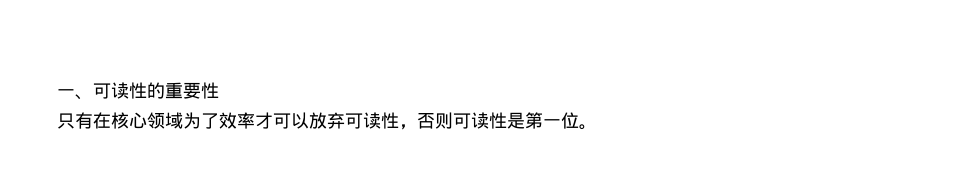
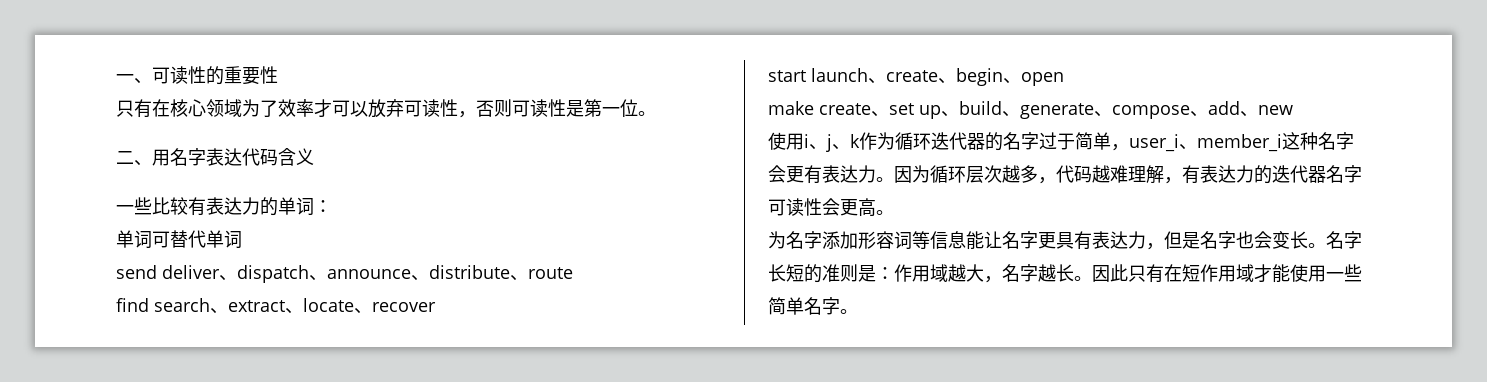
(597, 127) none -> [116,148,314,166] [116,197,332,216] [116,230,242,248] [116,265,573,283] [116,298,436,314] [768,68,1064,86] [768,101,1293,119] [768,132,1354,152] [768,165,1362,184] [768,198,894,217] [768,231,1362,250] [768,264,1362,283] [768,297,858,315] // 二、用名字表达代码含义 // 一些比较有表达力的单词： // 单词可替代单词 // send deliver、dispatch、announce、distribute、route // find search、extract、locate、recover // start launch、create、begin、open // make create、set up、build、generate、compose、add、new // 使用i、j、k作为循环迭代器的名字过于简单，user_i、member_i这种名字会更有表达力。因为循环层次越多，代码越难理解，有表达力的迭代器名字可读性会更高。 // 为名字添加形容词等信息能让名字更具有表达力，但是名字也会变长。名字长短的准则是：作用域越大，名字越长。因此只有在短作用域才能使用一些简单名字。

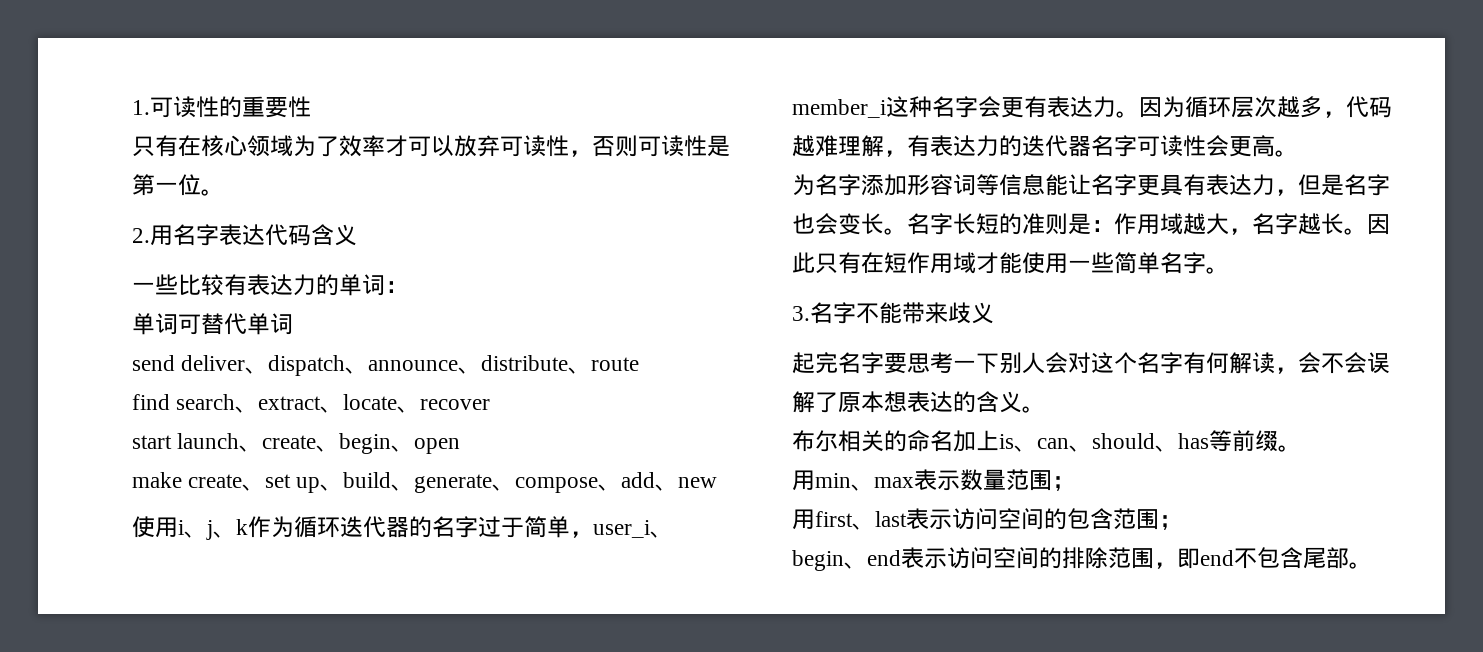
[116,74,152,84] 一、 -> [132,100,150,115] 1.
[116,151,152,166] 二、 -> [132,228,150,243] 2.
(858, 311) none -> [792,302,994,324] [792,352,1390,374] [792,391,1045,413] [792,430,1301,452] [792,469,1075,491] [792,508,1182,530] [792,547,1372,571] // 3.名字不能带来歧义 // 起完名字要思考一下别人会对这个名字有何解读，会不会误解了原本想表达的含义。 // 布尔相关的命名加上is、can、should、has等前缀。 // 用min、max表示数量范围； // 用first、last表示访问空间的包含范围； // begin、end表示访问空间的排除范围，即end不包含尾部。

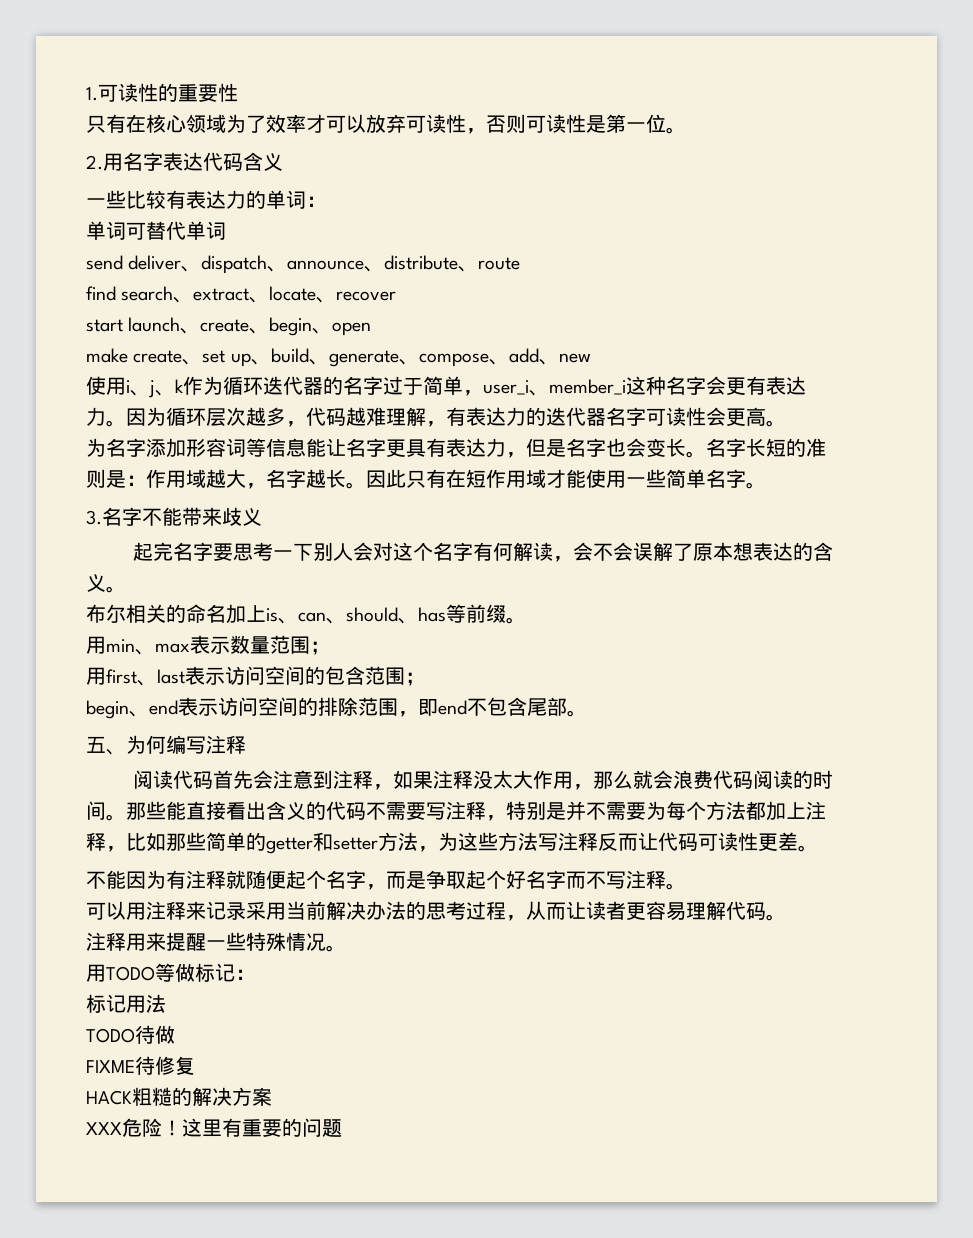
(1372, 565) none -> [86,735,246,755] [132,770,833,790] [86,801,826,821] [86,832,818,854] [86,870,686,890] [86,901,786,921] [86,932,346,952] [86,963,255,982] [86,994,166,1013] [86,1025,175,1044] [86,1056,195,1075] [86,1087,272,1106] [86,1118,342,1137] // 五、为何编写注释 // 阅读代码首先会注意到注释，如果注释没太大作用，那么就会浪费代码阅读的时间。那些能直接看出含义的代码不需要写注释，特别是并不需要为每个方法都加上注释，比如那些简单的getter和setter方法，为这些方法写注释反而让代码可读性更差。 // 不能因为有注释就随便起个名字，而是争取起个好名字而不写注释。 // 可以用注释来记录采用当前解决办法的思考过程，从而让读者更容易理解代码。 // 注释用来提醒一些特殊情况。 // 用TODO等做标记： // 标记用法 // TODO待做 // FIXME待修复 // HACK粗糙的解决方案 // XXX危险！这里有重要的问题

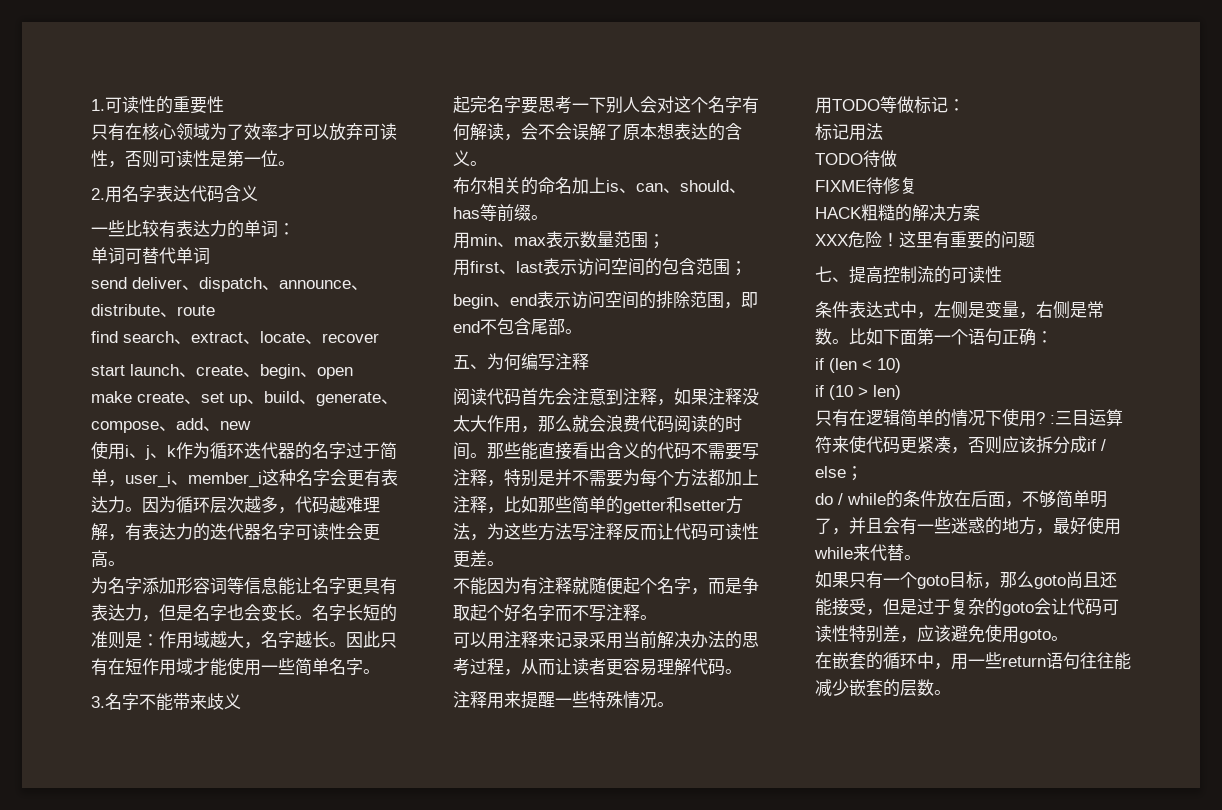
(342, 1128) none -> [815,266,1002,284] [815,301,1104,319] [815,328,1053,346] [815,358,901,373] [815,385,901,400] [815,408,1123,427] [815,435,1106,454] [815,466,863,481] [815,490,1107,508] [815,516,1121,535] [814,544,921,561] [815,571,1117,589] [815,598,1119,616] [815,624,1068,643] [815,652,1131,670] [815,679,951,697] // 七、提高控制流的可读性 // 条件表达式中，左侧是变量，右侧是常数。比如下面第一个语句正确： // if (len < 10) // if (10 > len) // 只有在逻辑简单的情况下使用? :三目运算符来使代码更紧凑，否则应该拆分成if / else； // do / while的条件放在后面，不够简单明了，并且会有一些迷惑的地方，最好使用while来代替。 // 如果只有一个goto目标，那么goto尚且还能接受，但是过于复杂的goto会让代码可读性特别差，应该避免使用goto。 // 在嵌套的循环中，用一些return语句往往能减少嵌套的层数。

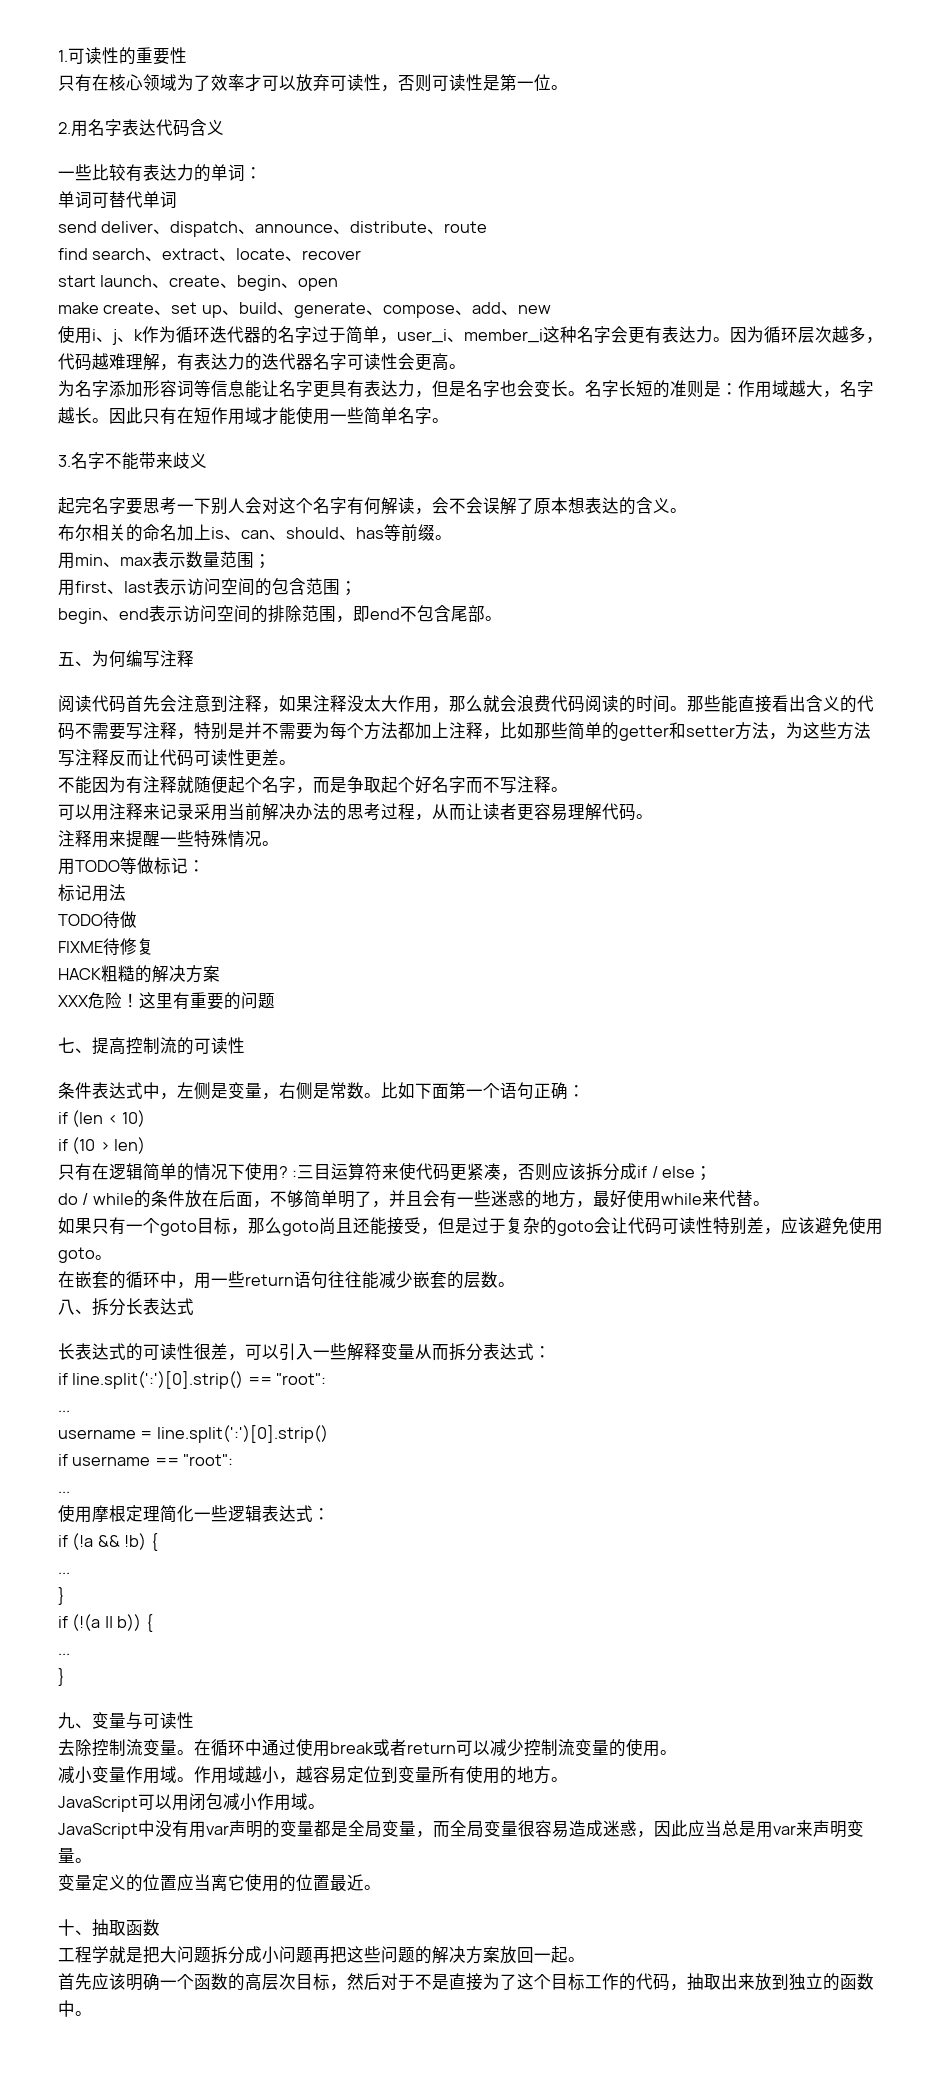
(951, 692) none -> [58,1298,194,1316] [58,1343,551,1361] [58,1371,327,1389] [58,1410,70,1412] [58,1425,328,1443] [58,1454,234,1466] [58,1491,70,1493] [58,1505,330,1523] [58,1533,158,1551] [58,1572,70,1574] [58,1587,65,1605] [58,1614,153,1632] [58,1653,70,1655] [58,1668,65,1686] [58,1712,194,1730] [58,1739,677,1757] [58,1766,568,1784] [58,1793,325,1812] [58,1820,864,1839] [58,1848,92,1863] [58,1874,381,1892] [58,1919,160,1936] [58,1946,585,1964] [58,1973,874,1991] [58,2000,92,2017] // 八、拆分长表达式 // 长表达式的可读性很差，可以引入一些解释变量从而拆分表达式： // if line.split(':')[0].strip() == "root": // ... // username = line.split(':')[0].strip() // if username == "root": // ... // 使用摩根定理简化一些逻辑表达式： // if (!a && !b) { // ... // } // if (!(a || b)) { // ... // } // 九、变量与可读性 // 去除控制流变量。在循环中通过使用break或者return可以减少控制流变量的使用。 // 减小变量作用域。作用域越小，越容易定位到变量所有使用的地方。 // JavaScript可以用闭包减小作用域。 // JavaScript中没有用var声明的变量都是全局变量，而全局变量很容易造成迷惑，因此应当总是用var来声明变量。 // 变量定义的位置应当离它使用的位置最近。 // 十、抽取函数 // 工程学就是把大问题拆分成小问题再把这些问题的解决方案放回一起。 // 首先应该明确一个函数的高层次目标，然后对于不是直接为了这个目标工作的代码，抽取出来放到独立的函数中。

